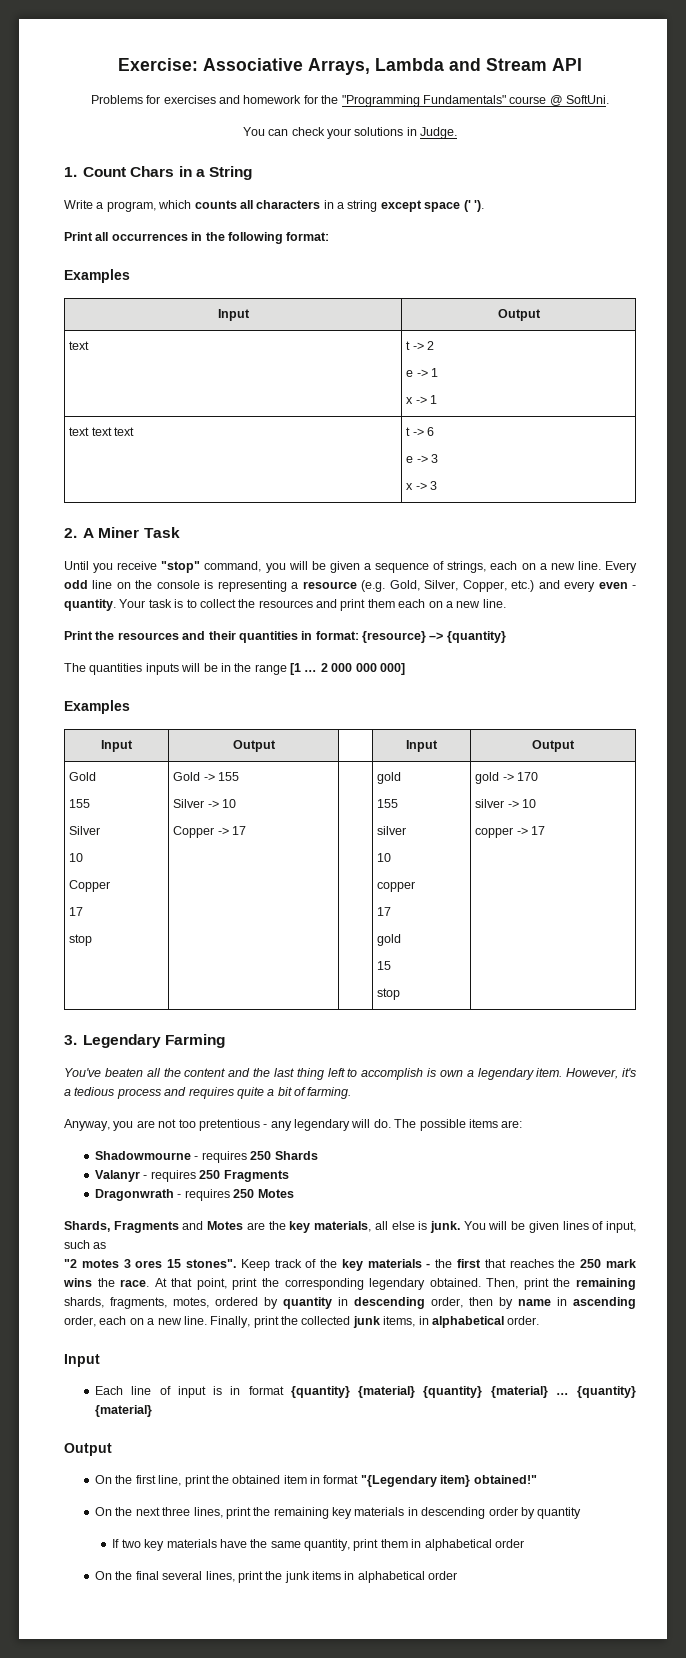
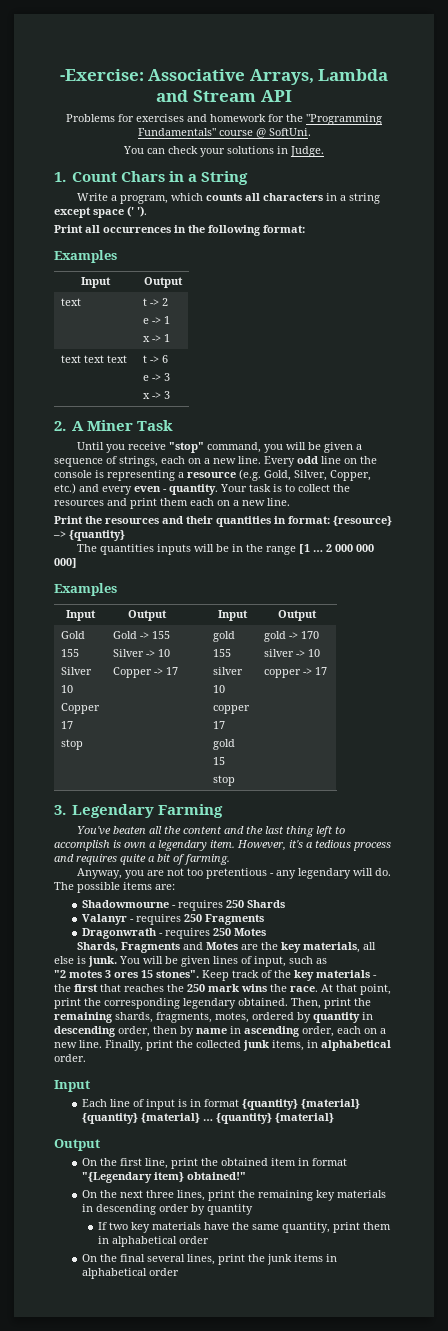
[118,58,198,71] Exercise: -> [59,69,144,81] -Exercise:

